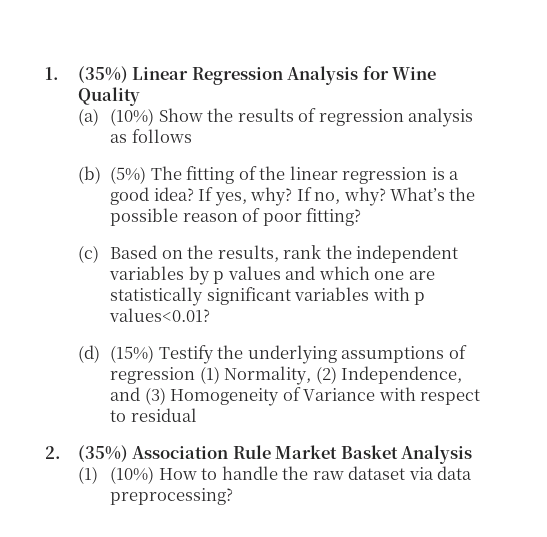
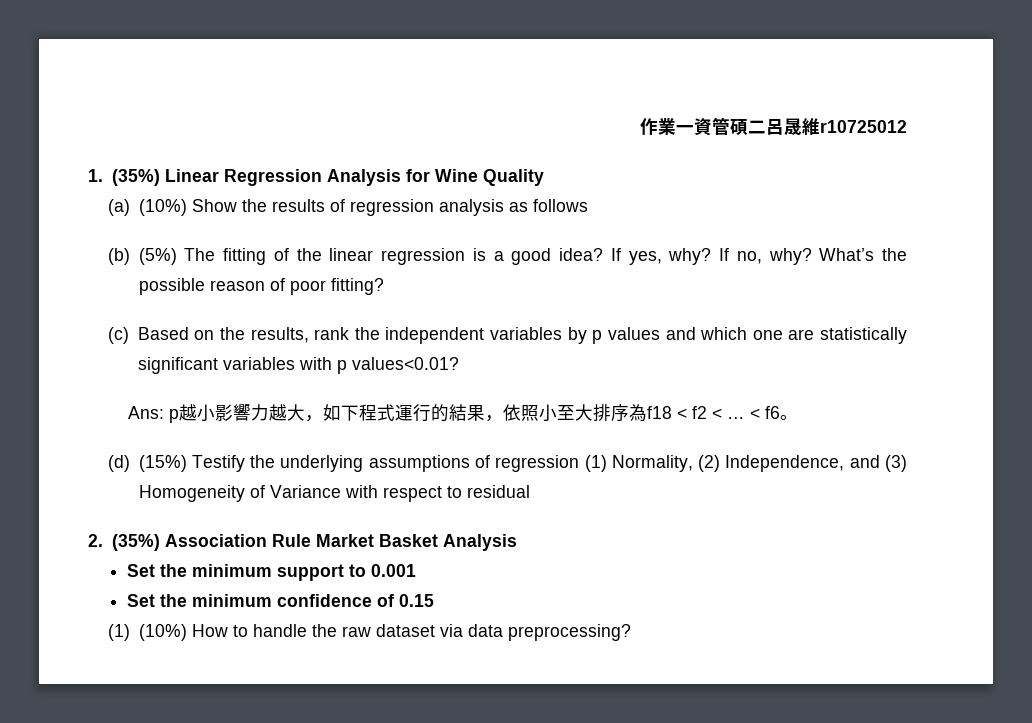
(45, 73) none -> [640,117,907,136] 作業一資管碩二呂晟維r10725012 //
(211, 315) none -> [127,404,798,423] // Ans: p越小影響力越大，如下程式運行的結果，依照小至大排序為f18 < f2 < … < f6。
(472, 454) none -> [127,564,417,581] [127,594,435,607] // Set the minimum support to 0.001 // Set the minimum confidence of 0.15

